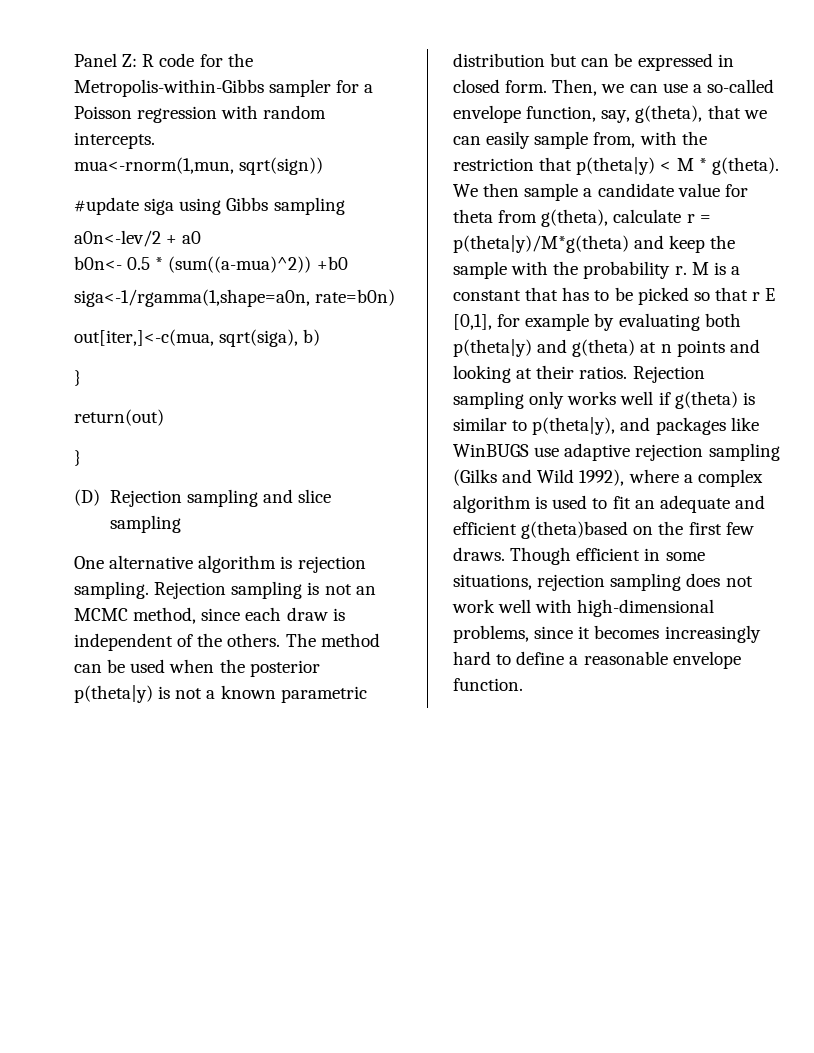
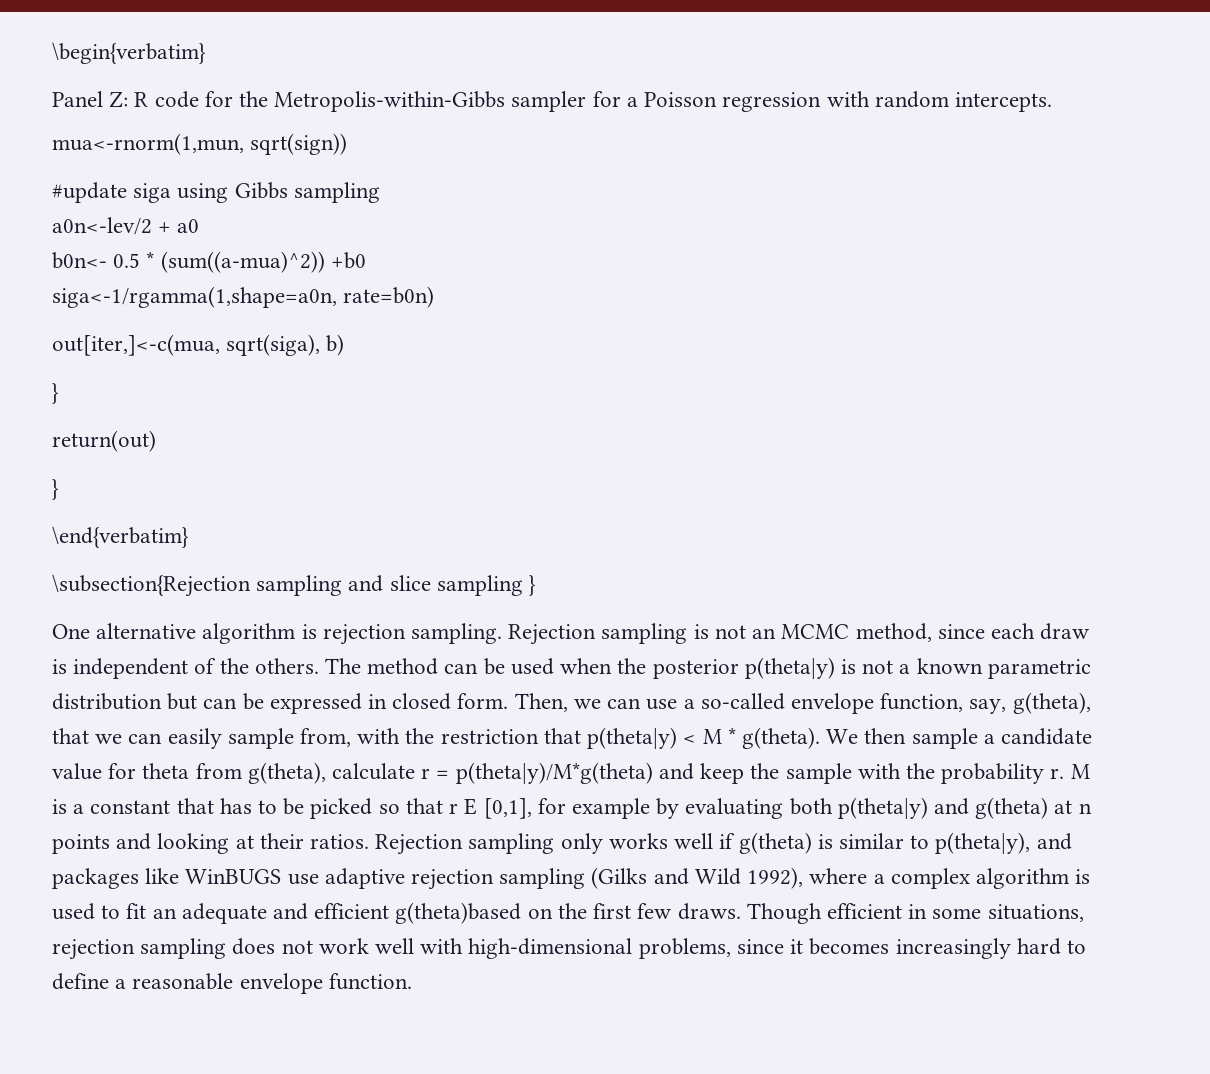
(74, 60) none -> [52,42,206,64] \begin{verbatim} //
[74,489,182,507] (D) Rejection -> [52,526,189,548] [52,574,251,597] \end{verbatim} // \subsection{Rejection
(181, 524) none -> [529,575,537,596] }

